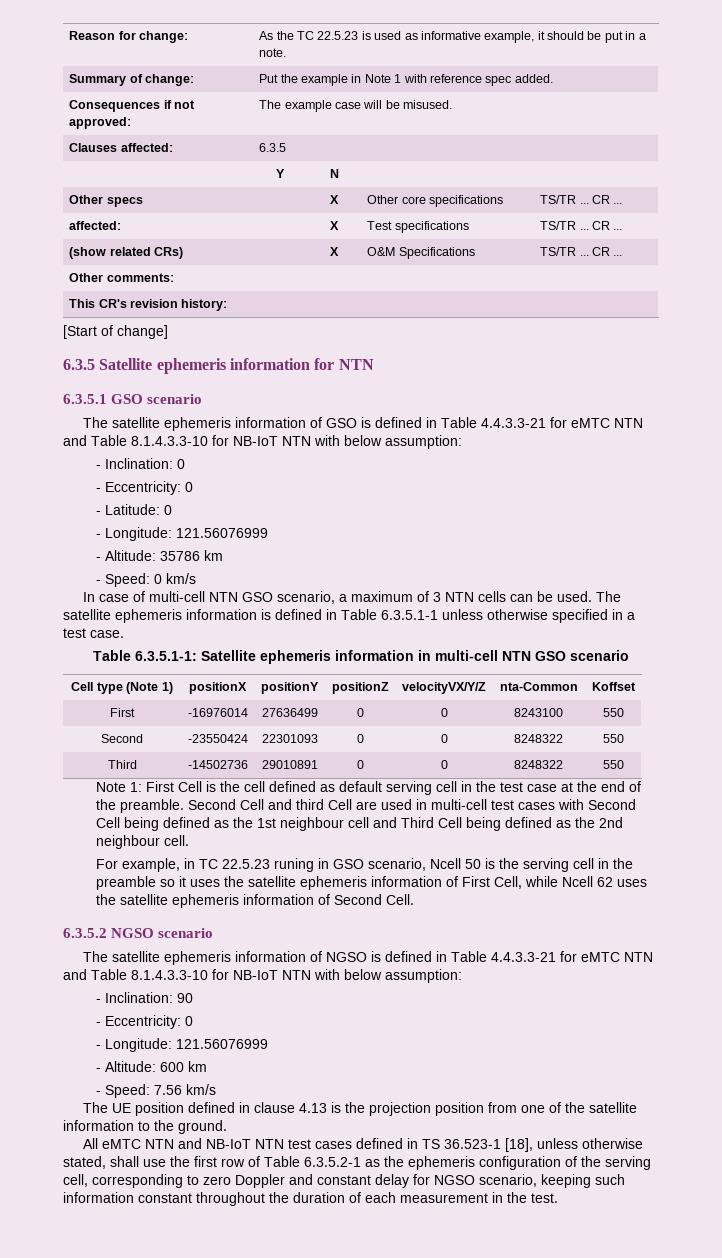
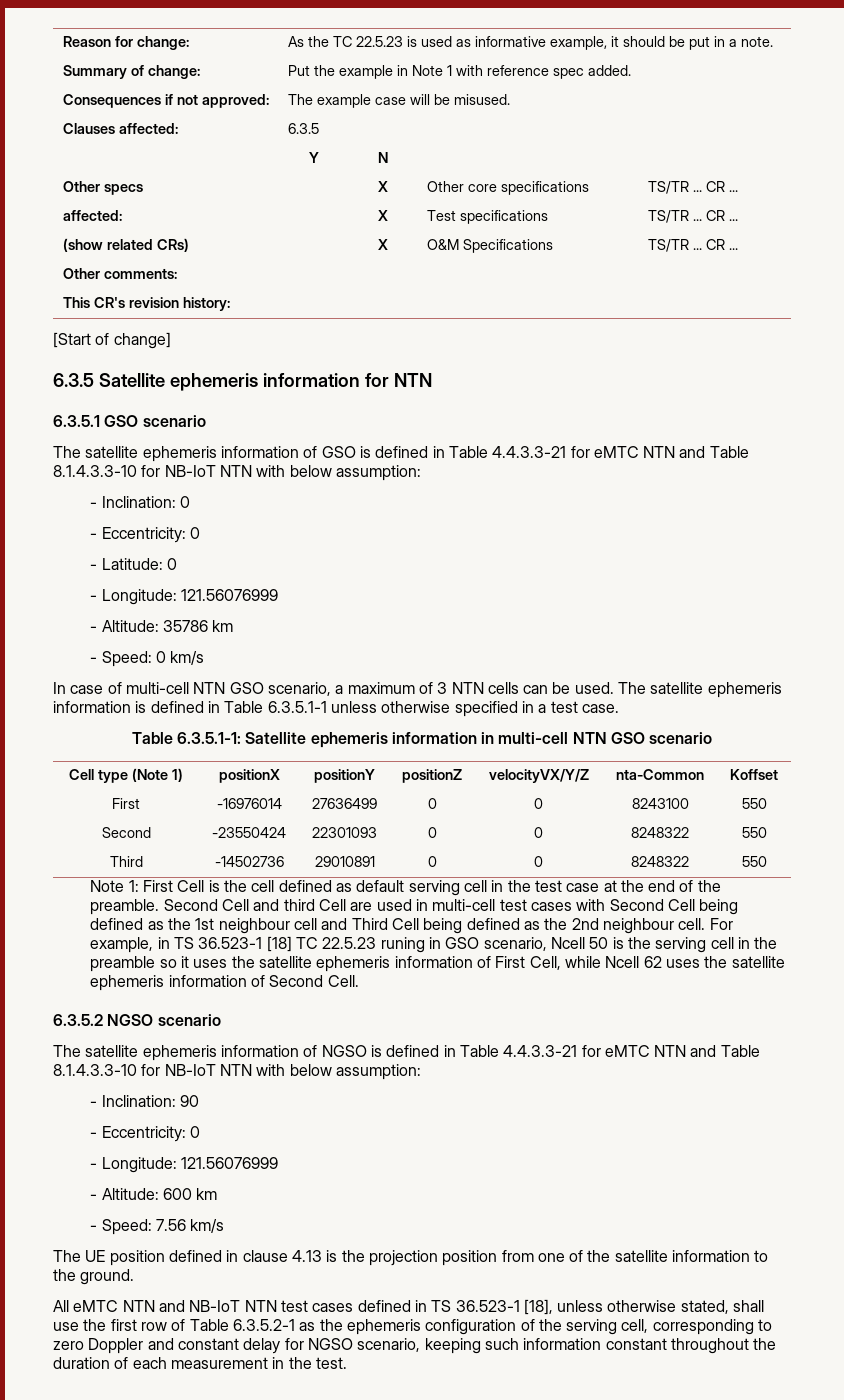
(190, 840) // -> (706, 924) none
(196, 863) none -> [174,936,292,952] TS 36.523-1 [18]

